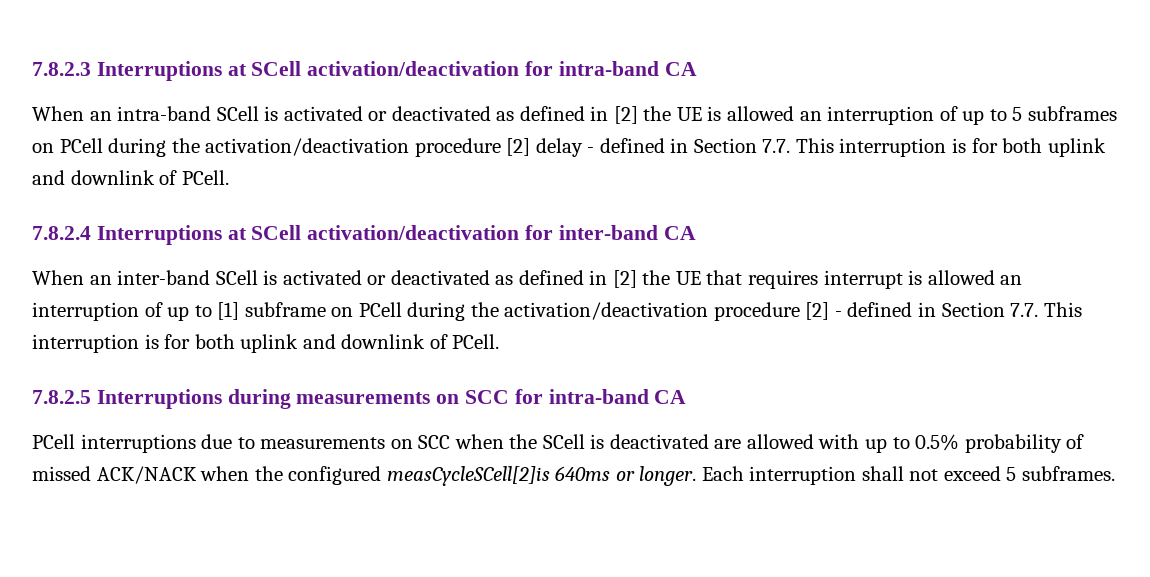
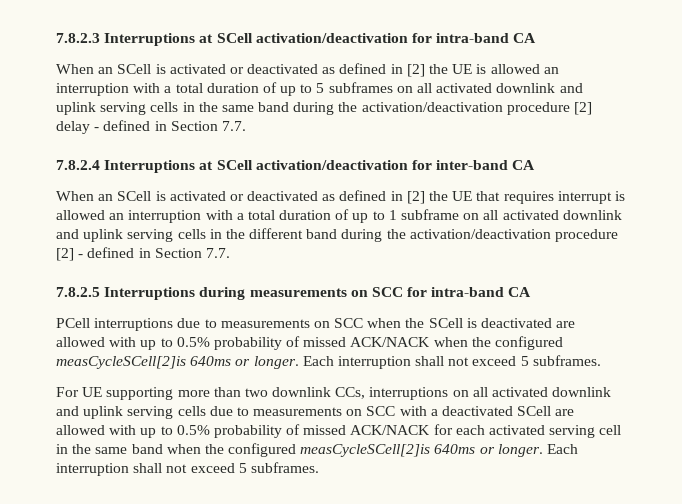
[117,106,212,121] intra-band -> (114, 70) none
(935, 115) none -> [133,83,259,93] with a total duration
[59,138,103,153] PCell -> [417,83,583,93] [56,102,290,115] all activated downlink and uplink serving cells in the same band
[795,138,1106,157] [32,170,229,185] This interruption is for both uplink and downlink of PCell. -> (246, 126) none
[117,270,211,285] inter-band -> (114, 197) none
[144,302,240,321] of up to [1] -> [205,209,397,223] with a total duration of up to 1
[358,302,402,317] PCell -> [483,210,622,220] [56,228,338,242] all activated downlink and uplink serving cells in the different band
[1043,302,1082,317] [32,334,500,353] This interruption is for both uplink and downlink of PCell. -> (230, 253) none
(1116, 473) none -> [56,387,612,400] [56,406,575,419] [56,424,622,438] [56,443,579,457] [56,462,319,476] // For UE supporting more than two downlink CCs, interruptions on all activated downlink and uplink serving cells due to measurements on SCC with a deactivated SCell are allowed with up to 0.5% probability of missed ACK/NACK for each activated serving cell in the same band when the configured measCycleSCell[2]is 640ms or longer. Each interruption shall not exceed 5 subframes.

